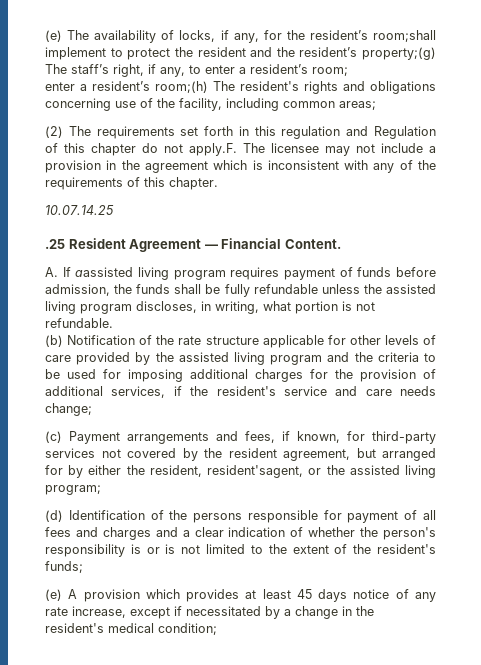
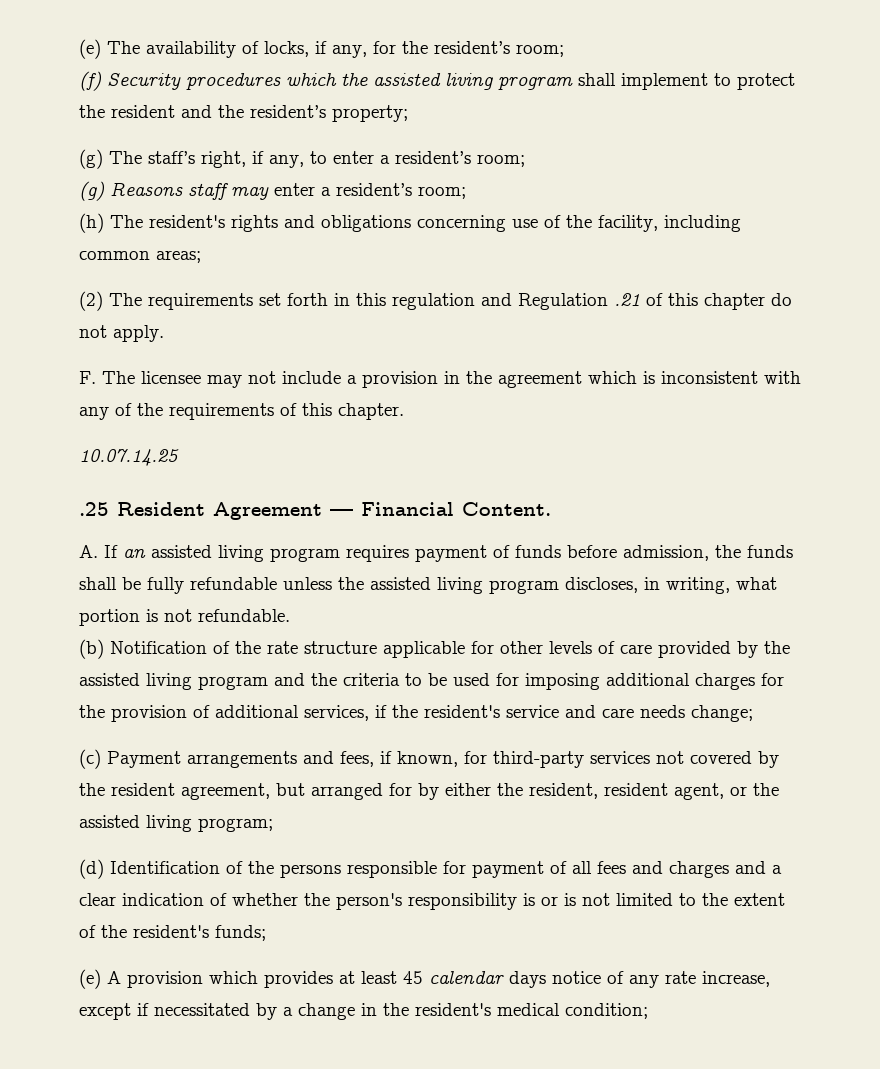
[373,30,436,42] room;shall -> [516,44,564,57] [79,71,616,91] room; // (f) Security procedures which the assisted living program shall
[362,47,436,60] property;(g) -> [332,105,408,122] [79,149,103,169] property; // (g)
[45,81,208,93] enter a resident’s room;(h) -> [79,181,466,201] [79,213,104,233] (g) Reasons staff may enter a resident’s room; // (h)
(436, 132) none -> [614,293,640,306] .21
[189,143,237,156] apply.F. -> [113,325,164,342] [79,371,96,384] apply. // F.
[75,267,134,277] aassisted -> [123,545,212,558] an assisted
[207,465,304,478] resident'sagent, -> [604,783,724,800] resident agent,
(312, 594) none -> [429,971,504,984] calendar

